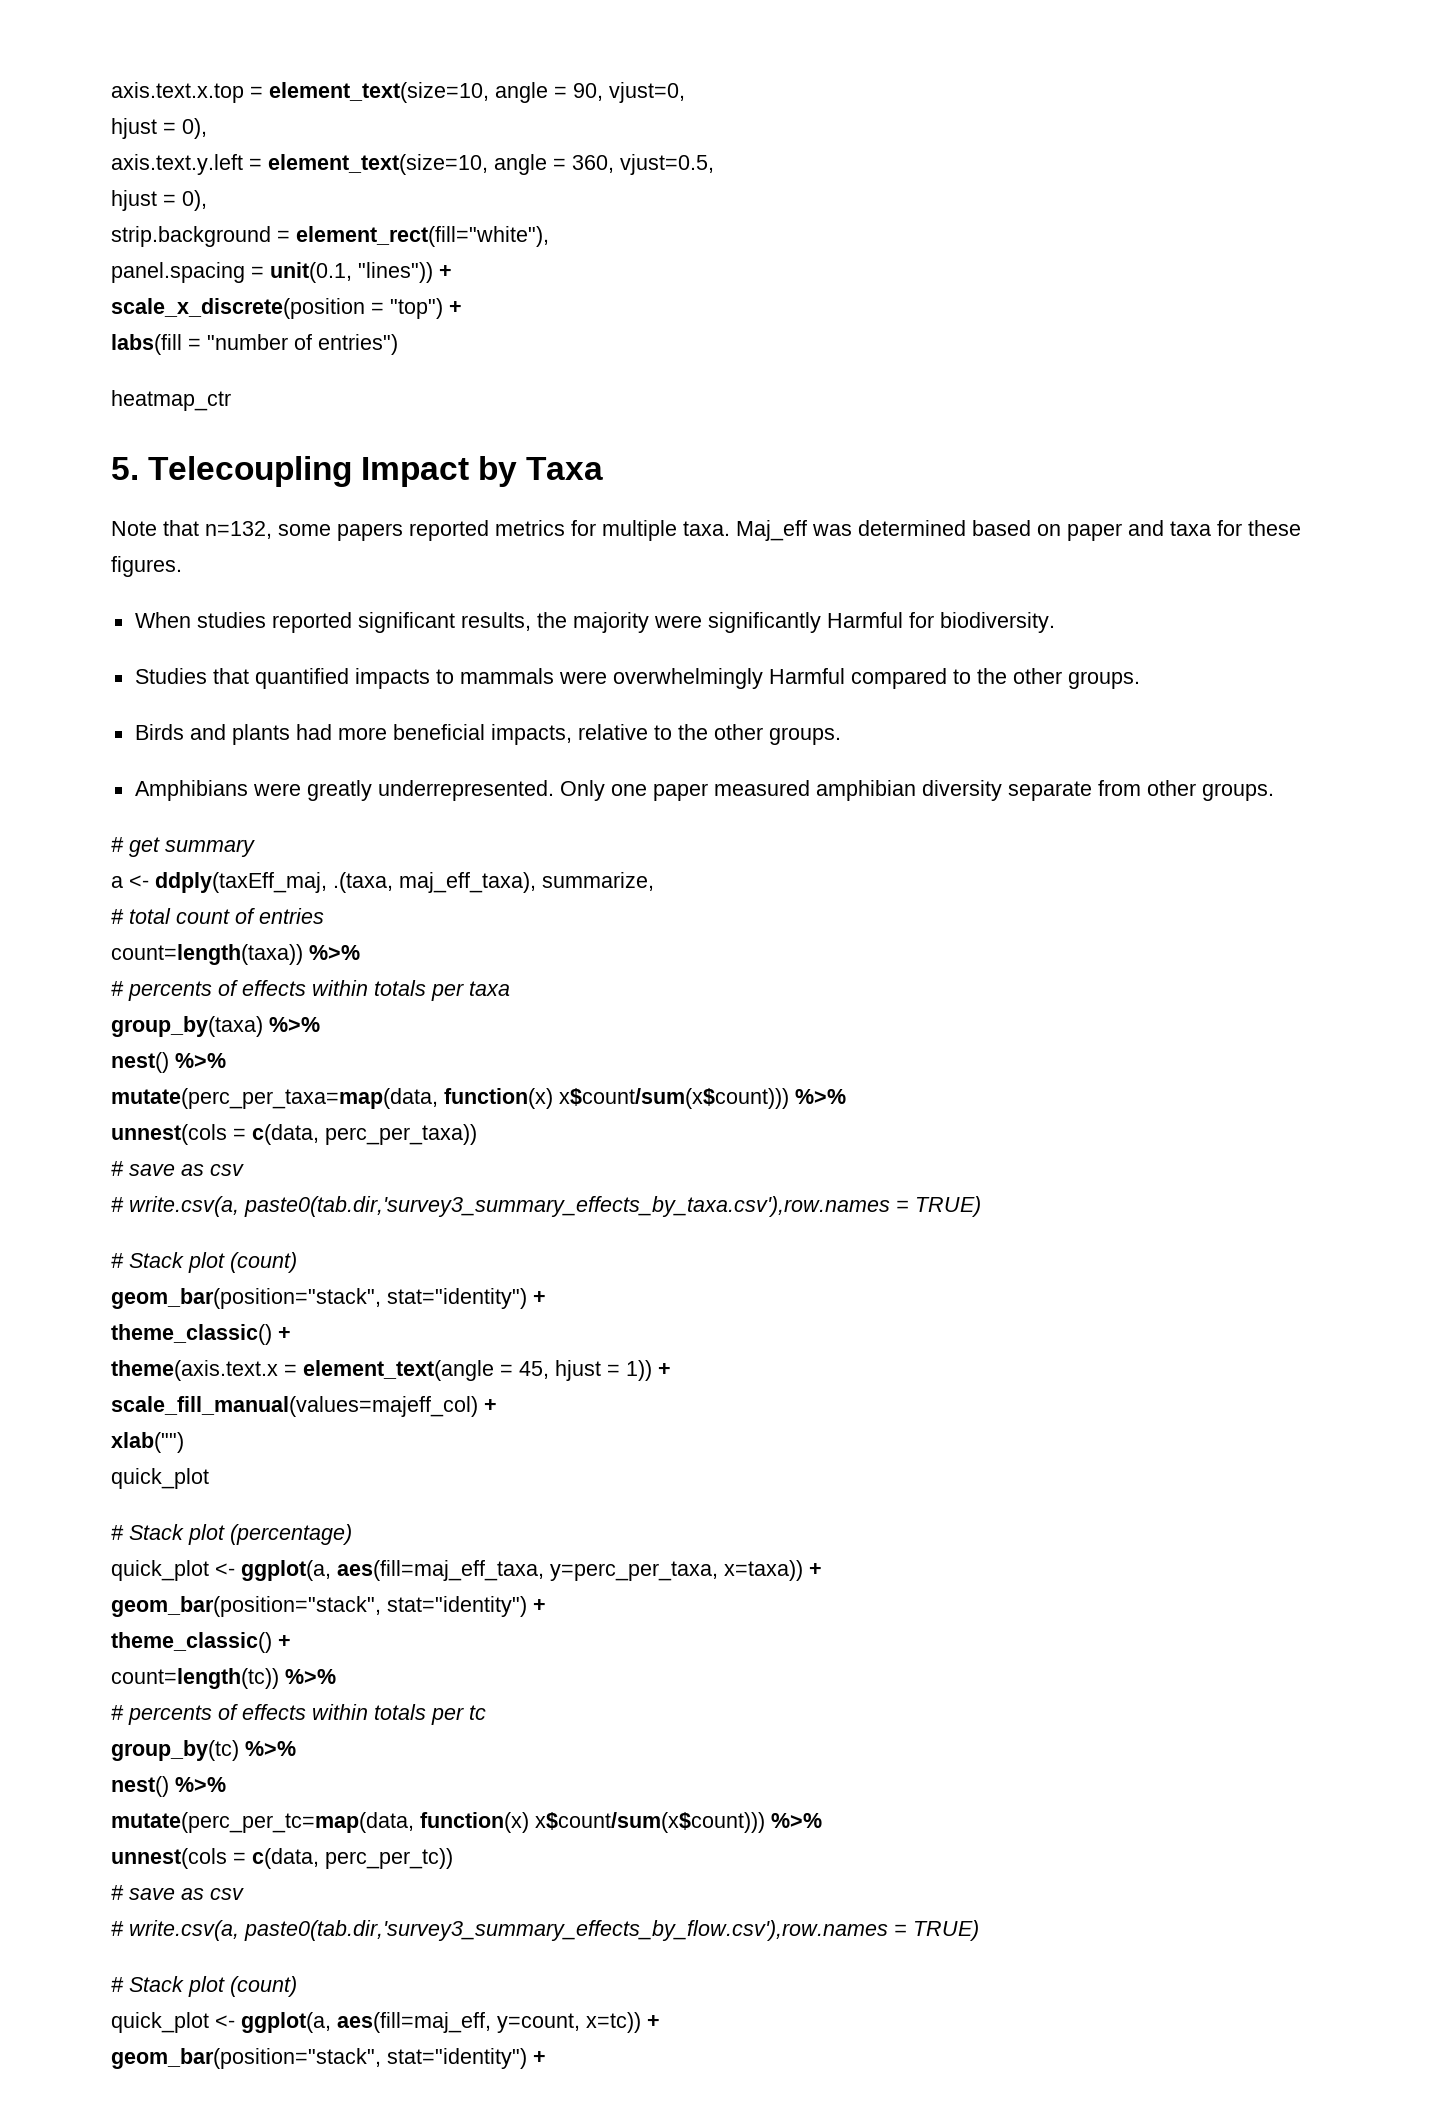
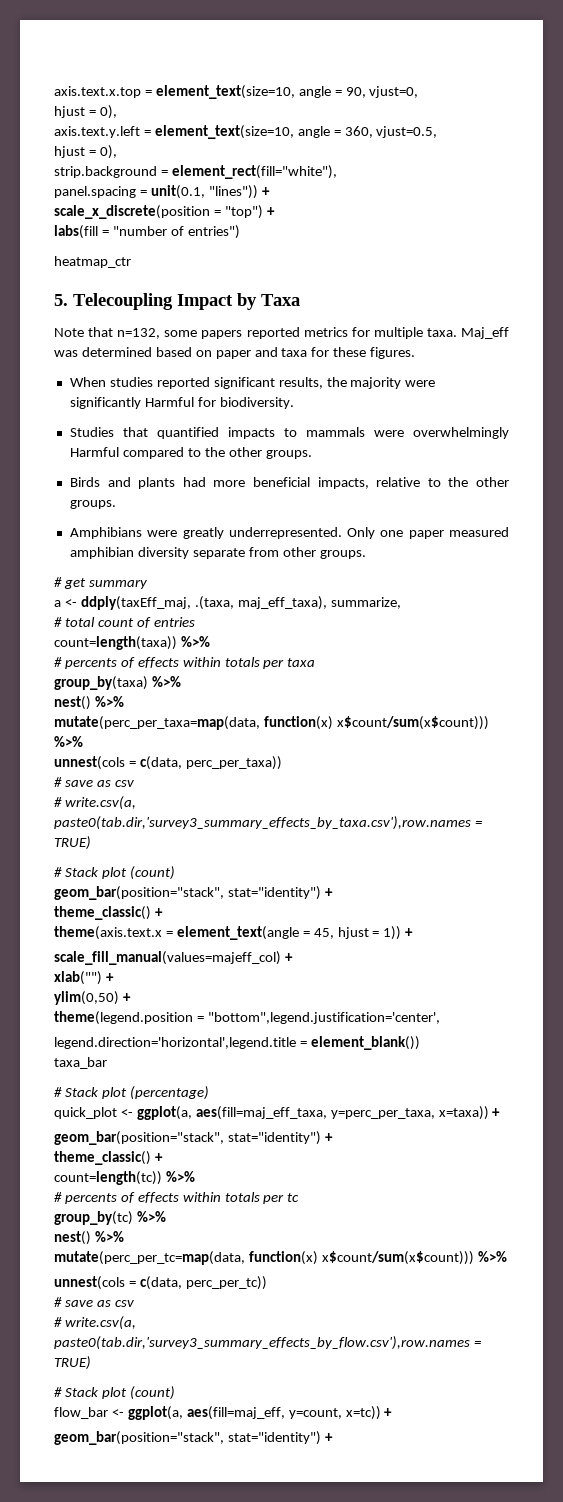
[111,1468,209,1489] // quick_plot -> [105,973,114,982] [54,991,131,1005] [54,1011,440,1025] [54,1036,420,1050] [54,1057,107,1069] + // ylim(0,50) + // theme(legend.position = "bottom",legend.justification='center', // legend.direction='horizontal',legend.title = element_blank()) // taxa_bar
[111,2012,209,2033] quick_plot -> [54,1407,108,1419] flow_bar

